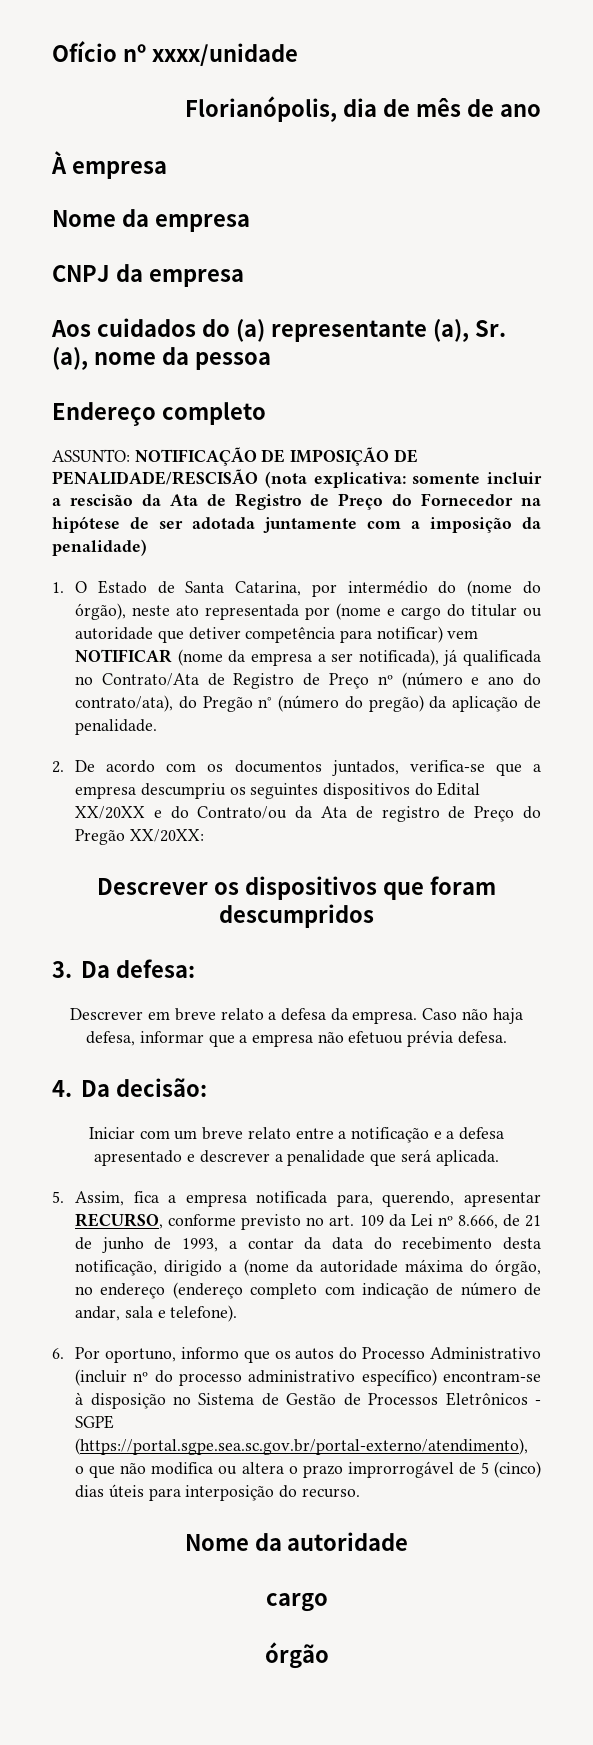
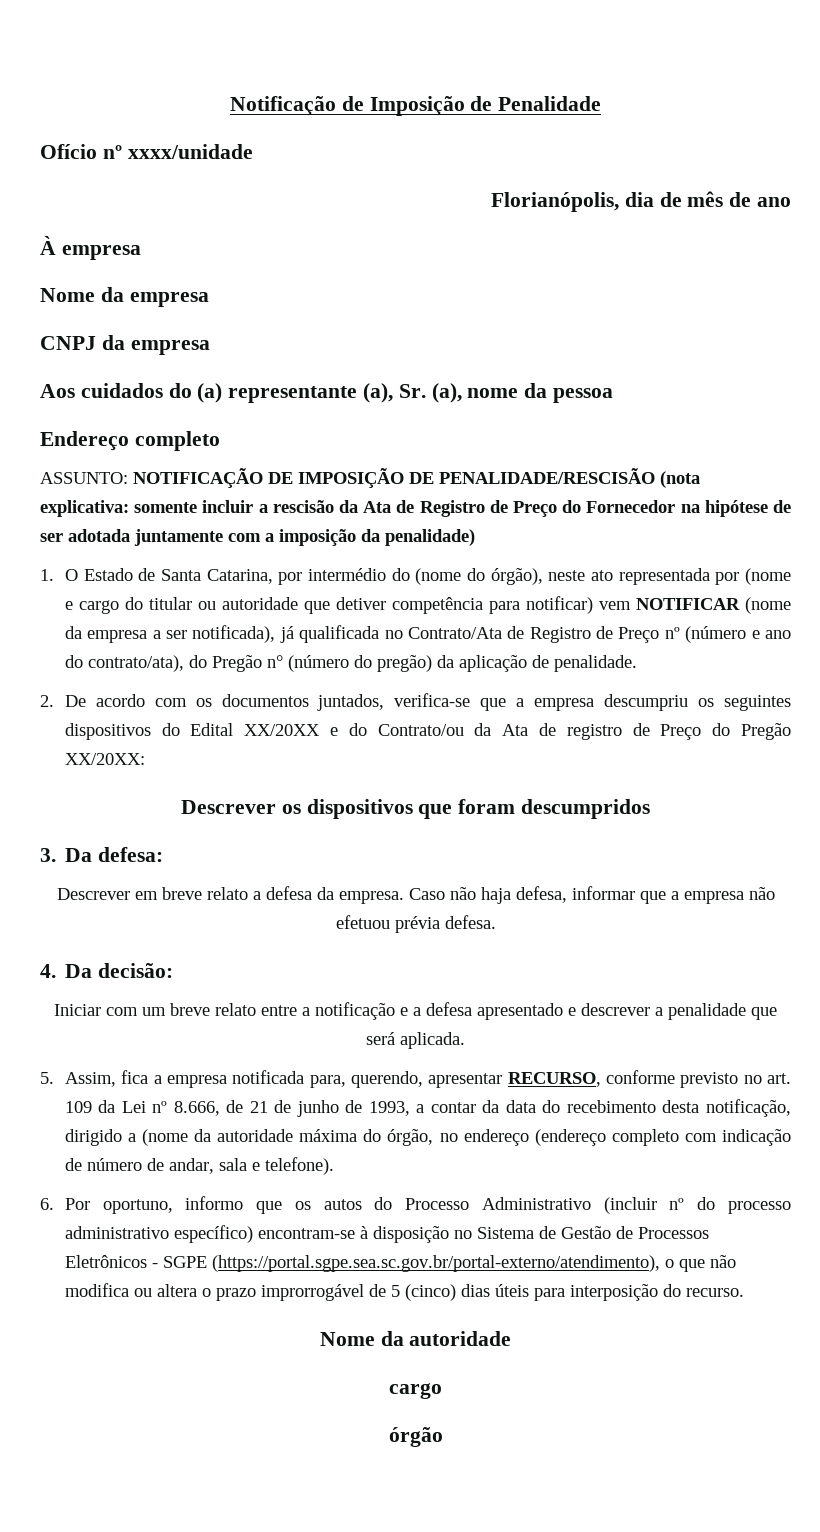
(52, 51) none -> [229,96,602,116] Notificação de Imposição de Penalidade //

